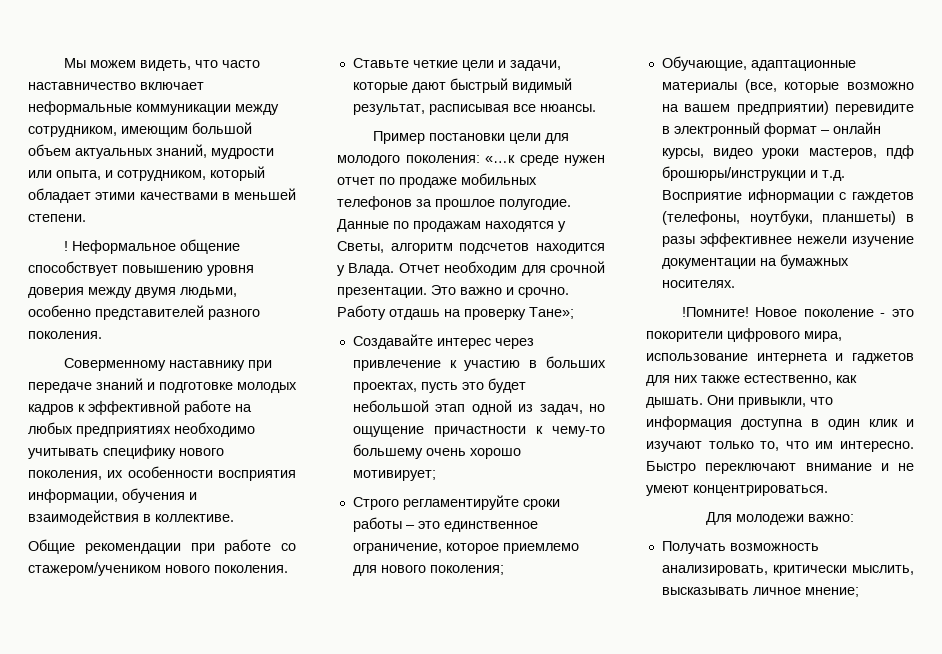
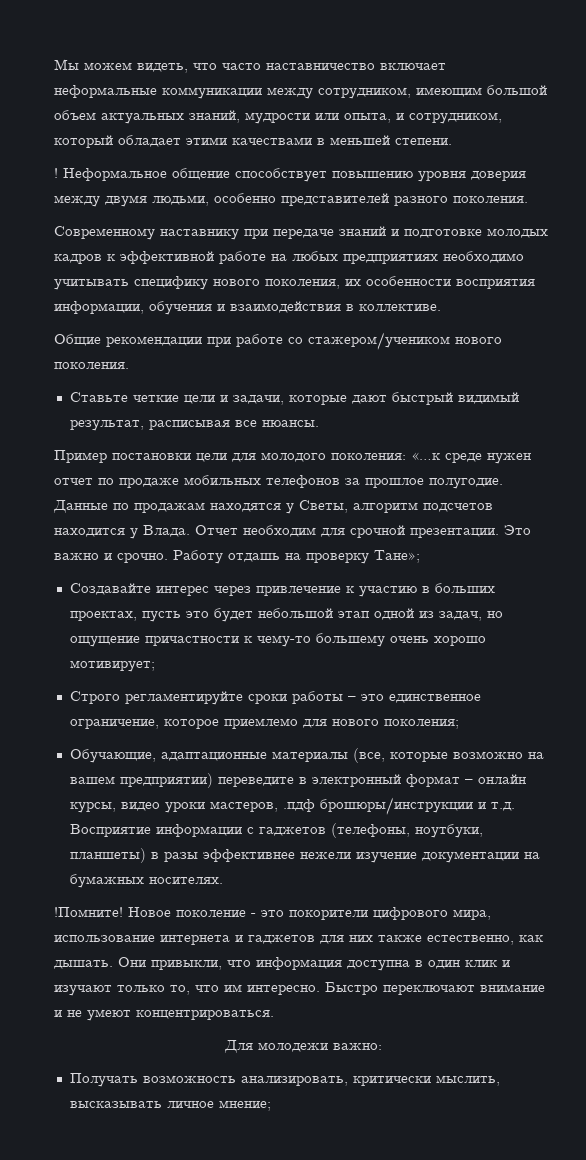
[63,358,166,371] Соверменному -> [54,226,155,240] Современному
[835,104,914,115] перевидите -> [217,777,294,787] переведите
[886,145,914,159] пдф -> [282,799,315,812] .пдф
[747,189,914,203] ифнормации с гаждетов -> [155,824,326,837] информации с гаджетов

